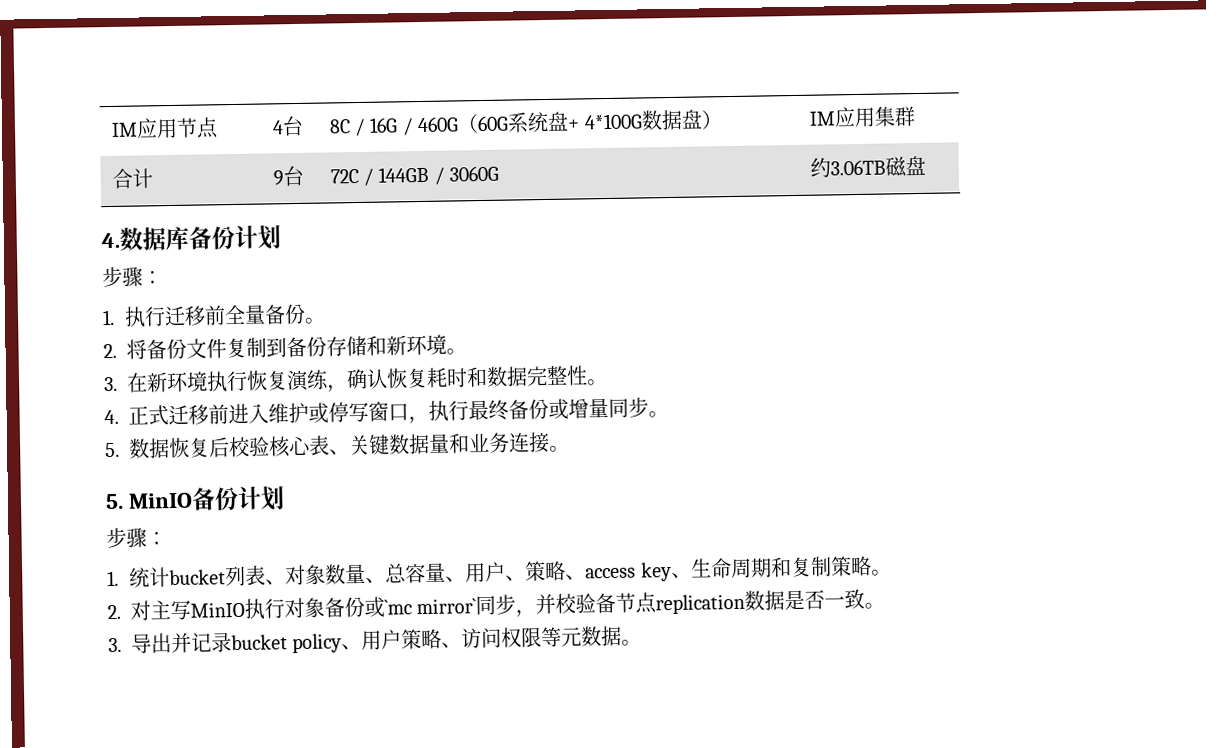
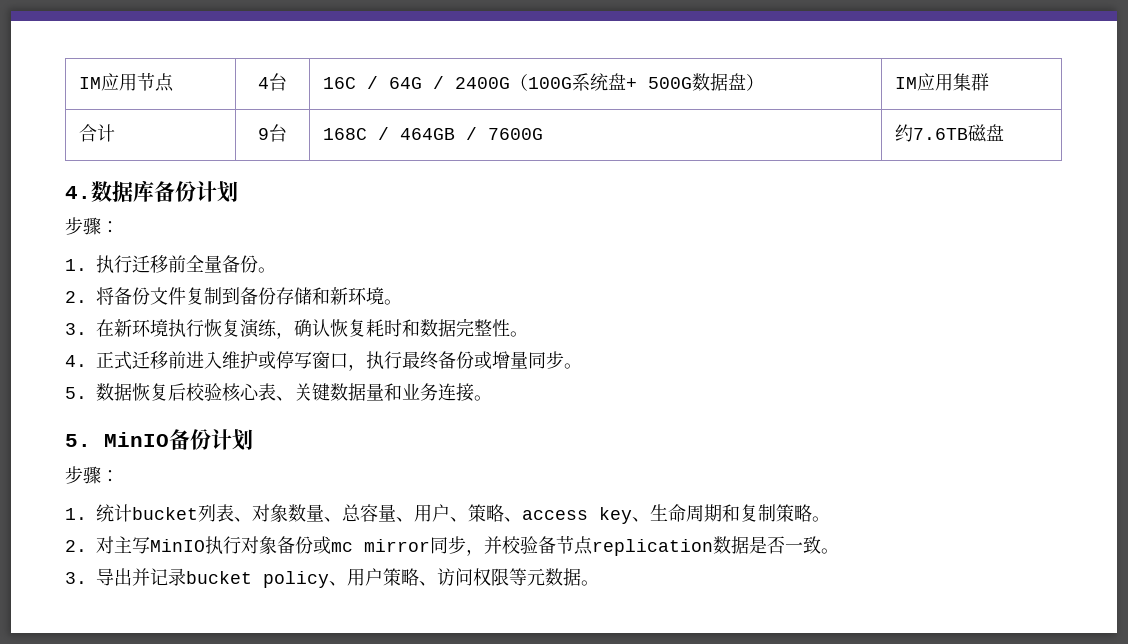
[328,114,510,137] 8C / 16G / 460G（60G -> [323,74,573,91] 16C / 64G / 2400G（100G
[583,113,643,130] 4*100G -> [648,77,693,89] 500G
[329,165,500,186] 72C / 144GB / 3060G -> [323,127,544,140] 168C / 464GB / 7600G
[829,159,886,176] 3.06TB -> [913,128,969,140] 7.6TB
[384,598,478,615] `mc mirror` -> [331,539,430,552] mc mirror

